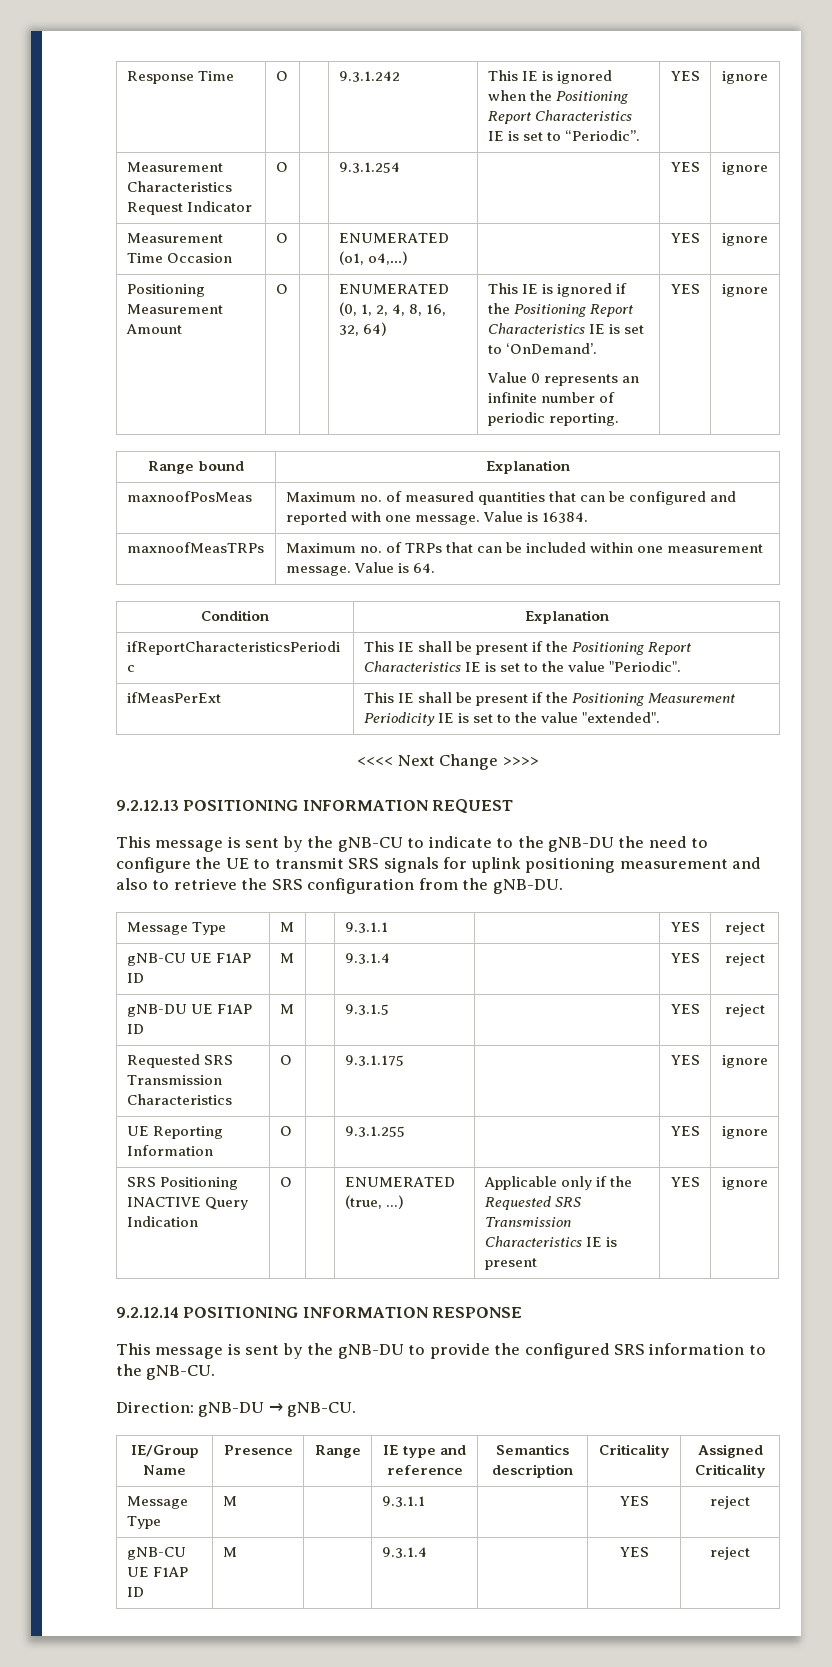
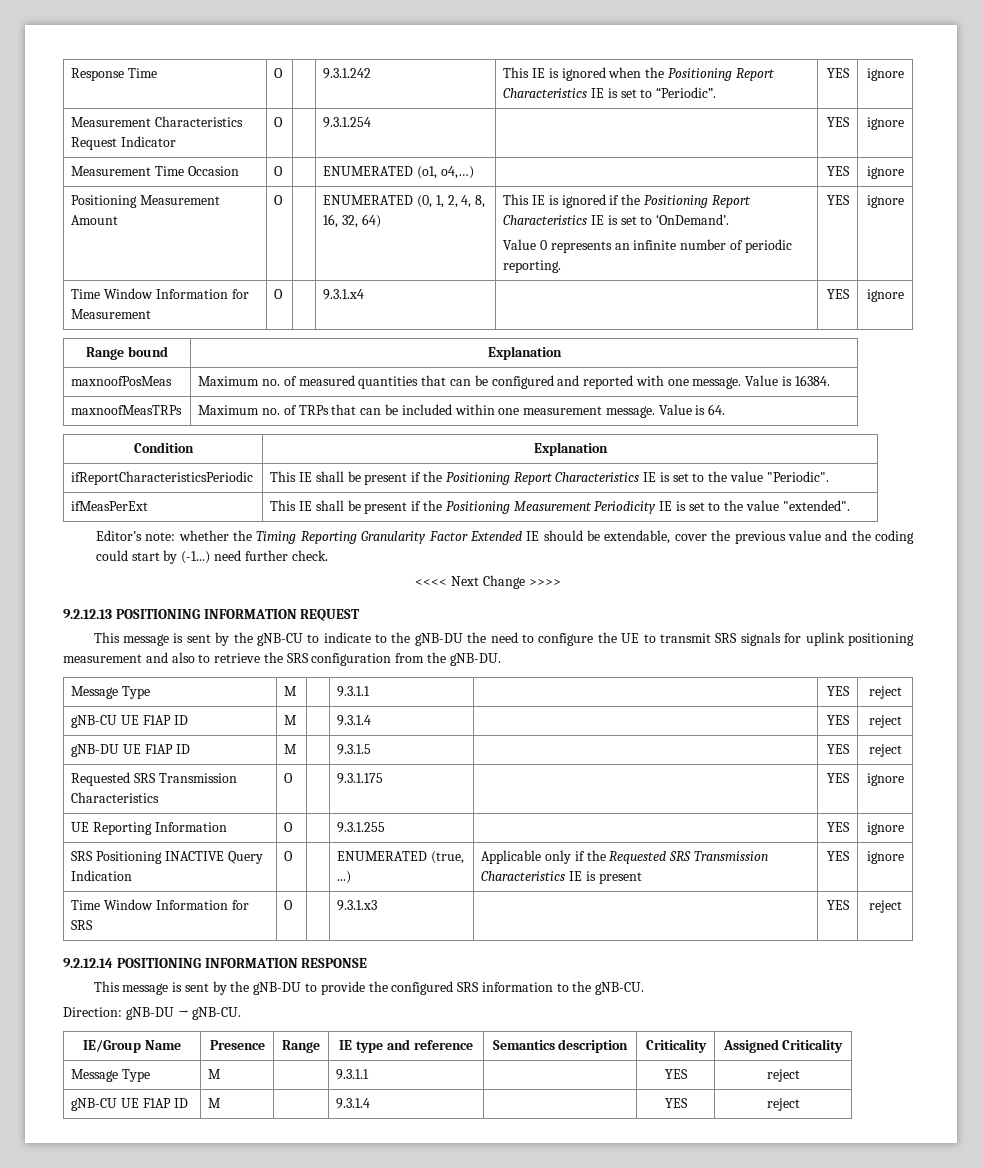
(768, 290) none -> [71,288,249,299] [71,309,152,319] [274,289,284,299] [323,289,365,300] [826,289,850,299] [866,289,904,302] // Time Window Information for Measurement | O | | 9.3.1.x4 | | YES | ignore
(660, 717) none -> [95,530,914,544] [95,550,328,564] // Editor’s note: whether the Timing Reporting Granularity Factor Extended IE should be extendable, cover the previous value and the coding could start by (-1...) need further check.
(768, 1183) none -> [71,899,249,910] [71,920,94,930] [284,900,294,910] [337,900,378,911] [826,900,850,910] [868,900,902,913] // Time Window Information for SRS | O | | 9.3.1.x3 | | YES | reject

